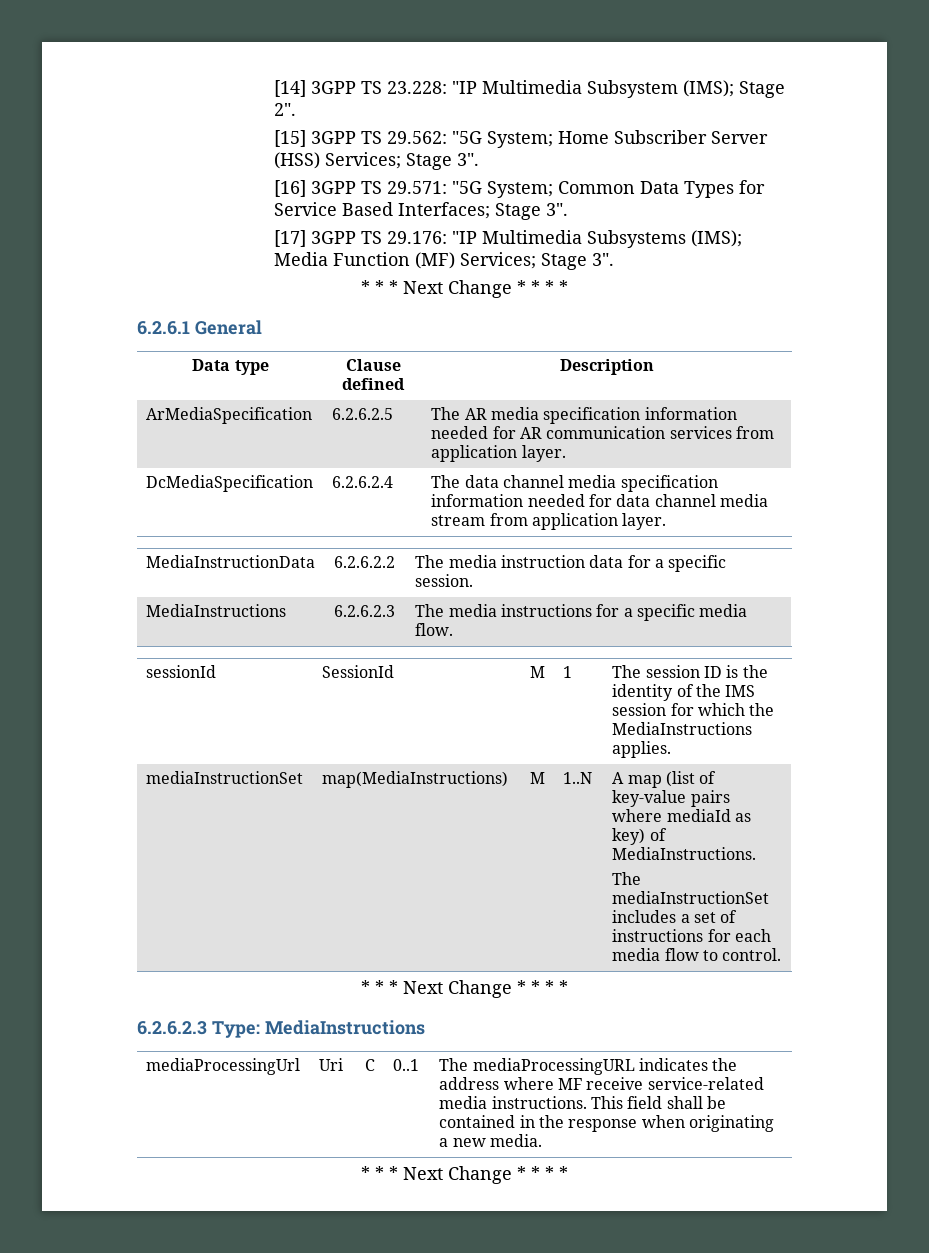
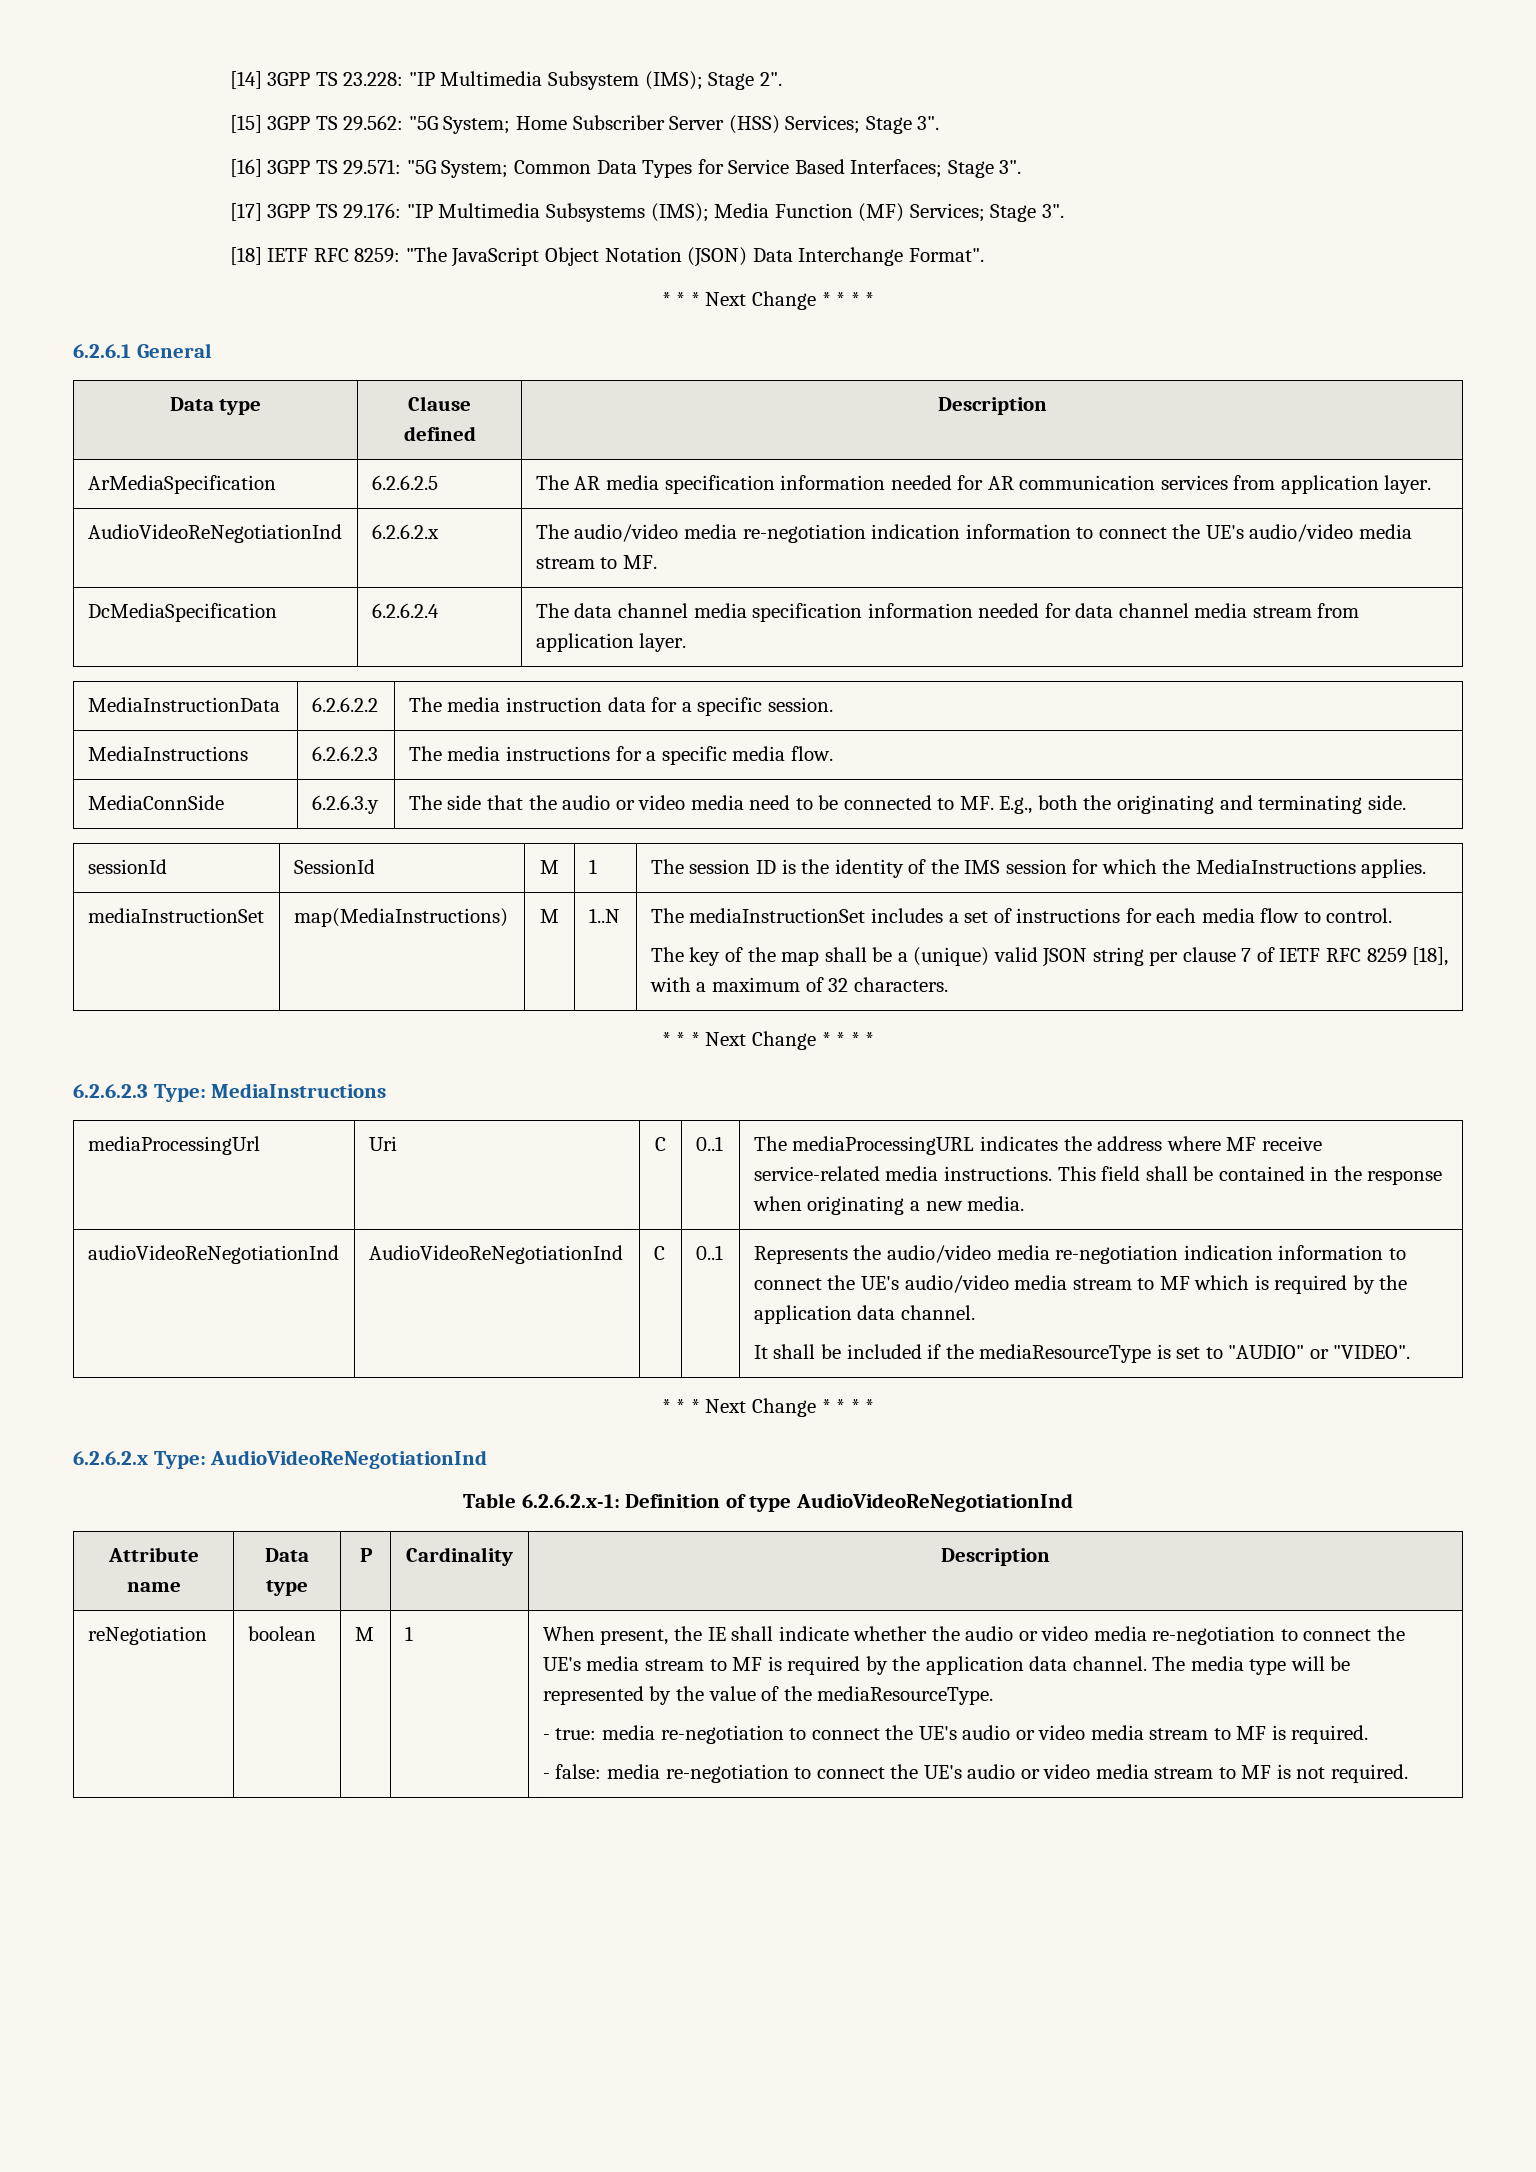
(614, 259) none -> [229,247,984,267] // [18] IETF RFC 8259: "The JavaScript Object Notation (JSON) Data Interchange Format".
(566, 453) none -> [87,524,342,543] [371,524,439,539] [535,524,1412,543] [535,555,657,569] // AudioVideoReNegotiationInd | 6.2.6.2.x | The audio/video media re-negotiation indication information to connect the UE's audio/video media stream to MF.
(454, 629) none -> [87,795,224,810] [311,795,379,814] [408,795,1406,814] // MediaConnSide | 6.2.6.3.y | The side that the audio or video media need to be connected to MF. E.g., both the originating and terminating side.
[612,771,717,788] [612,790,730,807] [612,809,752,822] [612,828,667,845] [612,847,757,860] A map (list of key-value pairs where mediaId as key) of MediaInstructions. // -> (620, 915) none
(782, 954) none -> [650,947,1449,967] [649,977,948,992] // The key of the map shall be a (unique) valid JSON string per clause 7 of IETF RFC 8259 [18], with a maximum of 32 characters.
[361,1166,568,1184] // * * * Next Change * * * * -> [87,1245,339,1264] [368,1245,623,1264] [653,1246,665,1260] [695,1245,723,1260] [753,1245,1406,1264] [753,1275,1408,1294] [753,1305,975,1324] [753,1344,1411,1363] [661,1398,875,1417] [73,1450,488,1469] [463,1493,1073,1512] [107,1547,199,1562] [126,1582,181,1592] [265,1548,309,1562] [266,1580,308,1596] [359,1548,373,1562] [406,1547,513,1566] [941,1548,1050,1566] [87,1626,207,1645] [247,1626,316,1641] [354,1627,374,1641] [404,1626,413,1641] [542,1626,1405,1645] [542,1656,1351,1675] [542,1686,994,1705] [542,1725,1369,1744] [542,1764,1409,1783] // audioVideoReNegotiationInd | AudioVideoReNegotiationInd | C | 0..1 | Represents the audio/video media re-negotiation indication information to connect the UE's audio/video media stream to MF which is required by the application data channel. // It shall be included if the mediaResourceType is set to "AUDIO" or "VIDEO". // * * * Next Change * * * * // 6.2.6.2.x Type: AudioVideoReNegotiationInd // Table 6.2.6.2.x-1: Definition of type AudioVideoReNegotiationInd // Attribute name | Data type | P | Cardinality | Description // reNegotiation | boolean | M | 1 | When present, the IE shall indicate whether the audio or video media re-negotiation to connect the UE's media stream to MF is required by the application data channel. The media type will be represented by the value of the mediaResourceType. // - true: media re-negotiation to connect the UE's audio or video media stream to MF is required. // - false: media re-negotiation to connect the UE's audio or video media stream to MF is not required.

